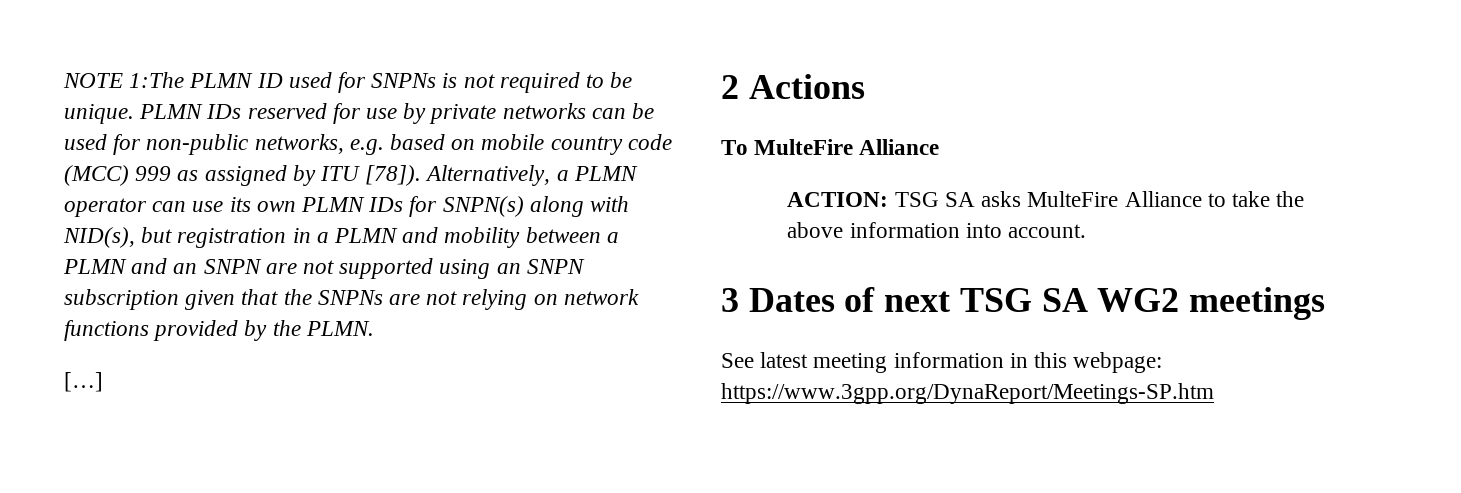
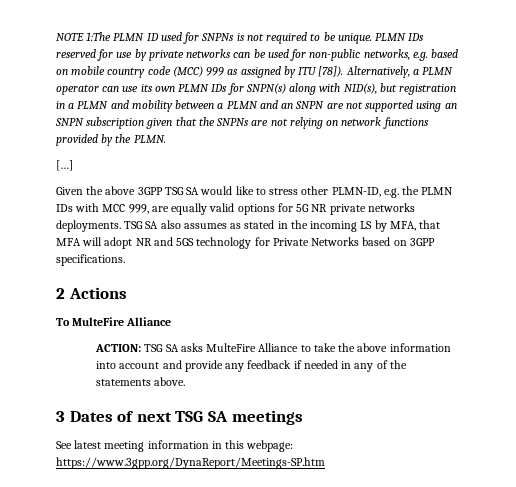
(103, 382) none -> [56,186,454,198] [56,203,415,215] [56,220,441,232] [56,237,435,249] [56,254,125,266] // Given the above 3GPP TSG SA would like to stress other PLMN-ID, e.g. the PLMN IDs with MCC 999, are equally valid options for 5G NR private networks deployments. TSG SA also assumes as stated in the incoming LS by MFA, that MFA will adopt NR and 5GS technology for Private Networks based on 3GPP specifications.
[1008,224,1087,238] account. -> [119,360,407,372] [96,377,186,386] account and provide any feedback if needed in any of the statements above.
[1097,288,1180,312] WG2 -> (228, 416) none

